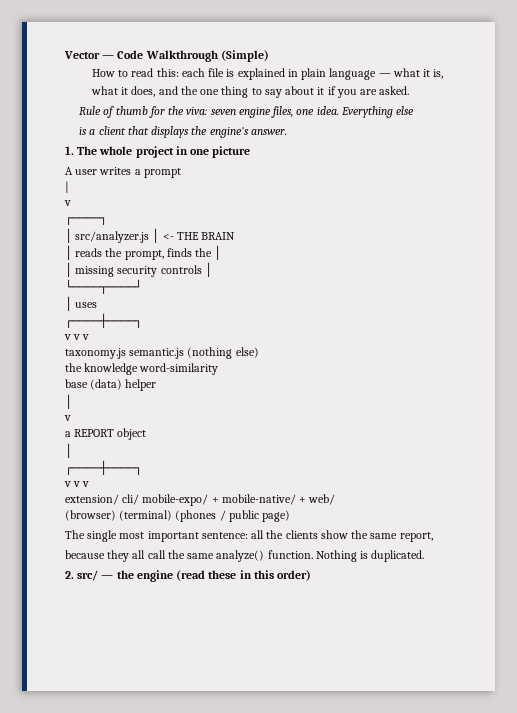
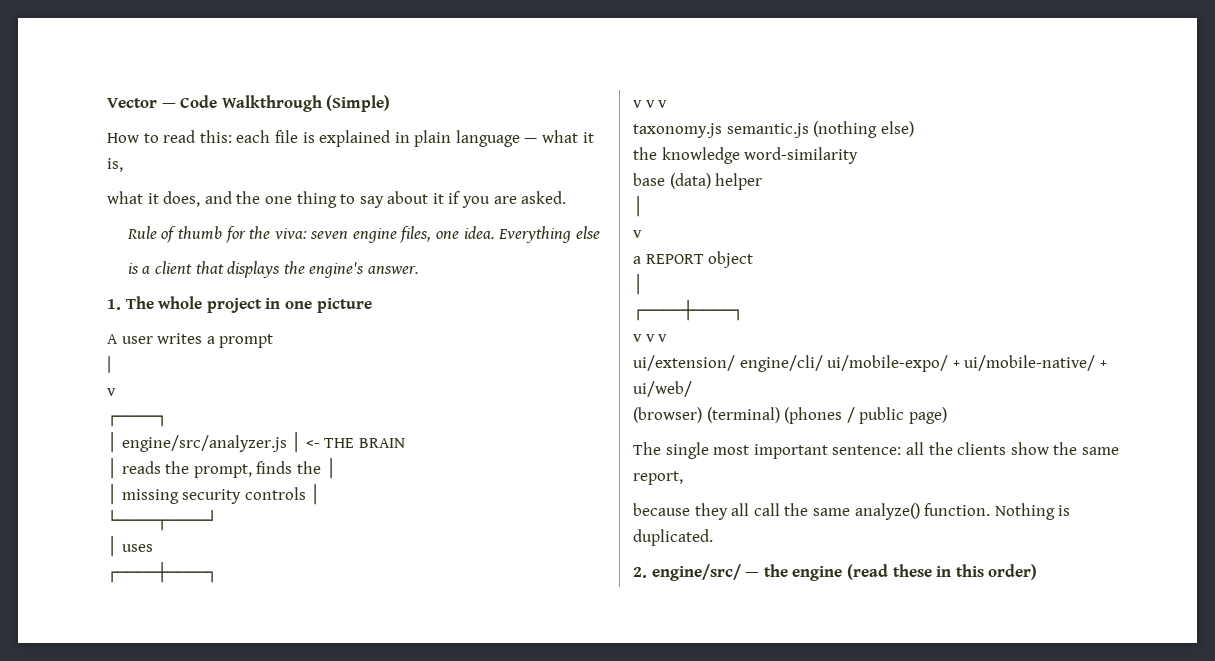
[75,231,150,243] src/analyzer.js -> [121,435,287,452] engine/src/analyzer.js
[65,494,336,506] extension/ cli/ mobile-expo/ + mobile-native/ + web/ -> [633,355,1107,372] [633,381,692,397] ui/extension/ engine/cli/ ui/mobile-expo/ + ui/mobile-native/ + ui/web/
[77,570,99,581] src/ -> [651,564,741,581] engine/src/

